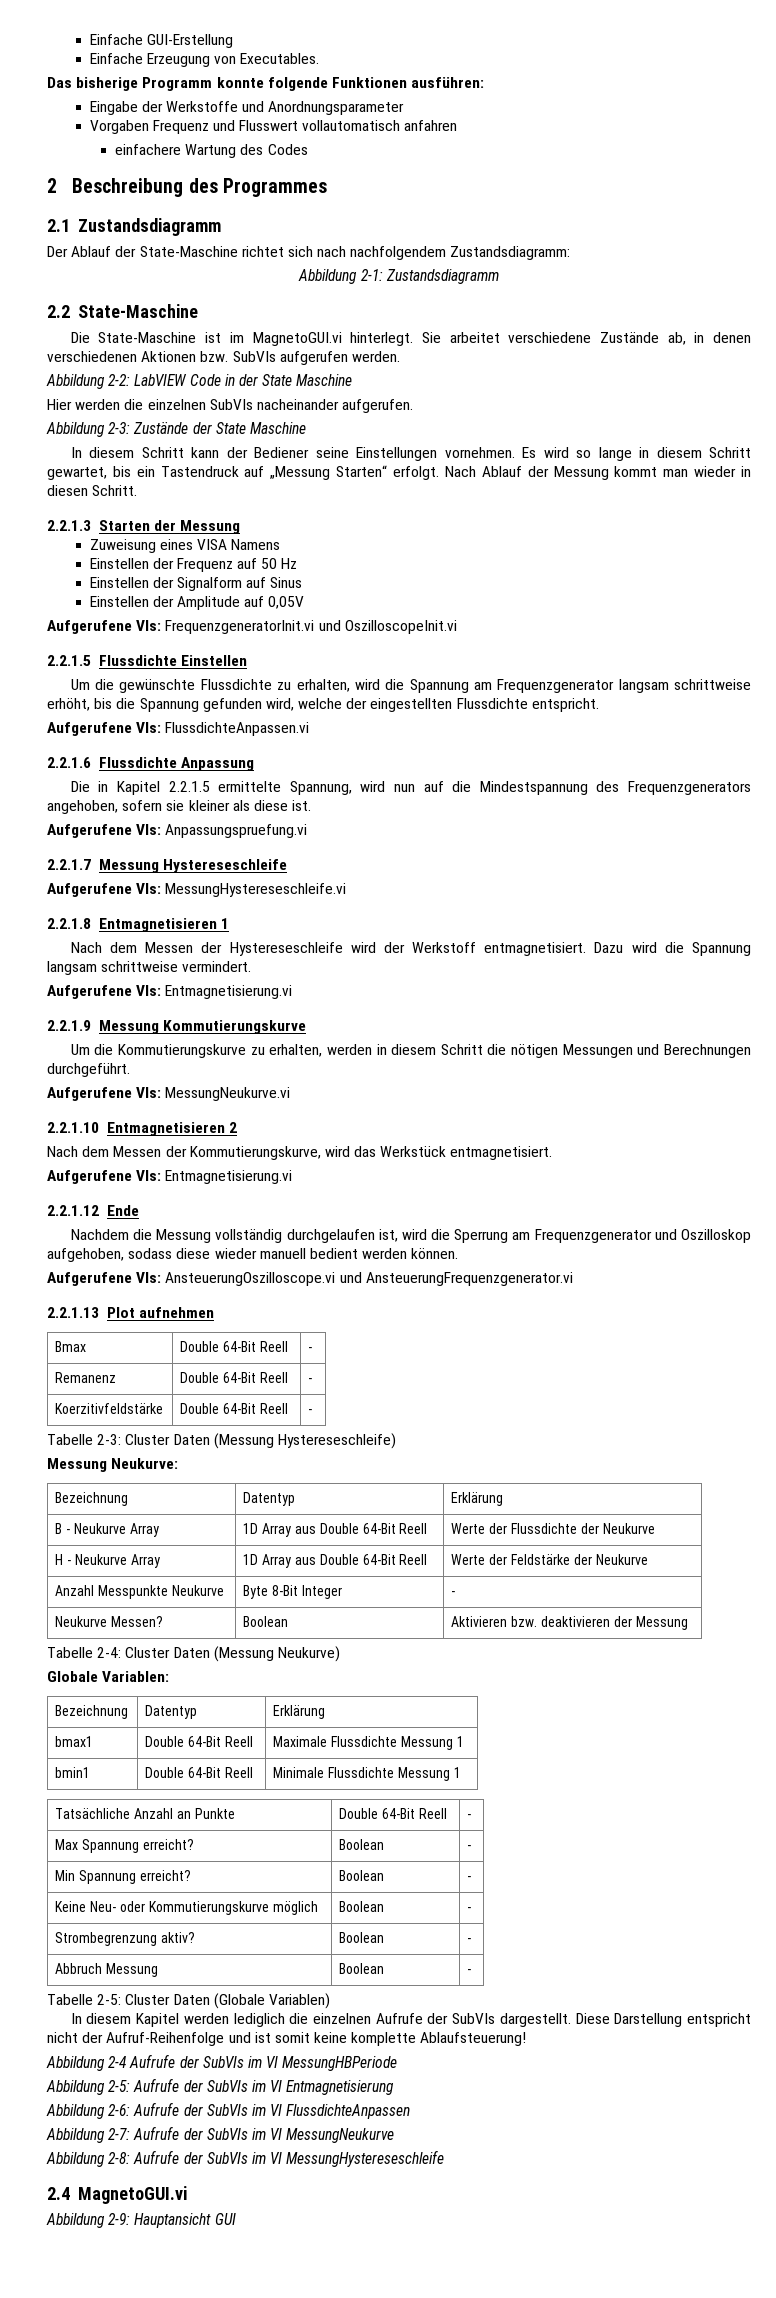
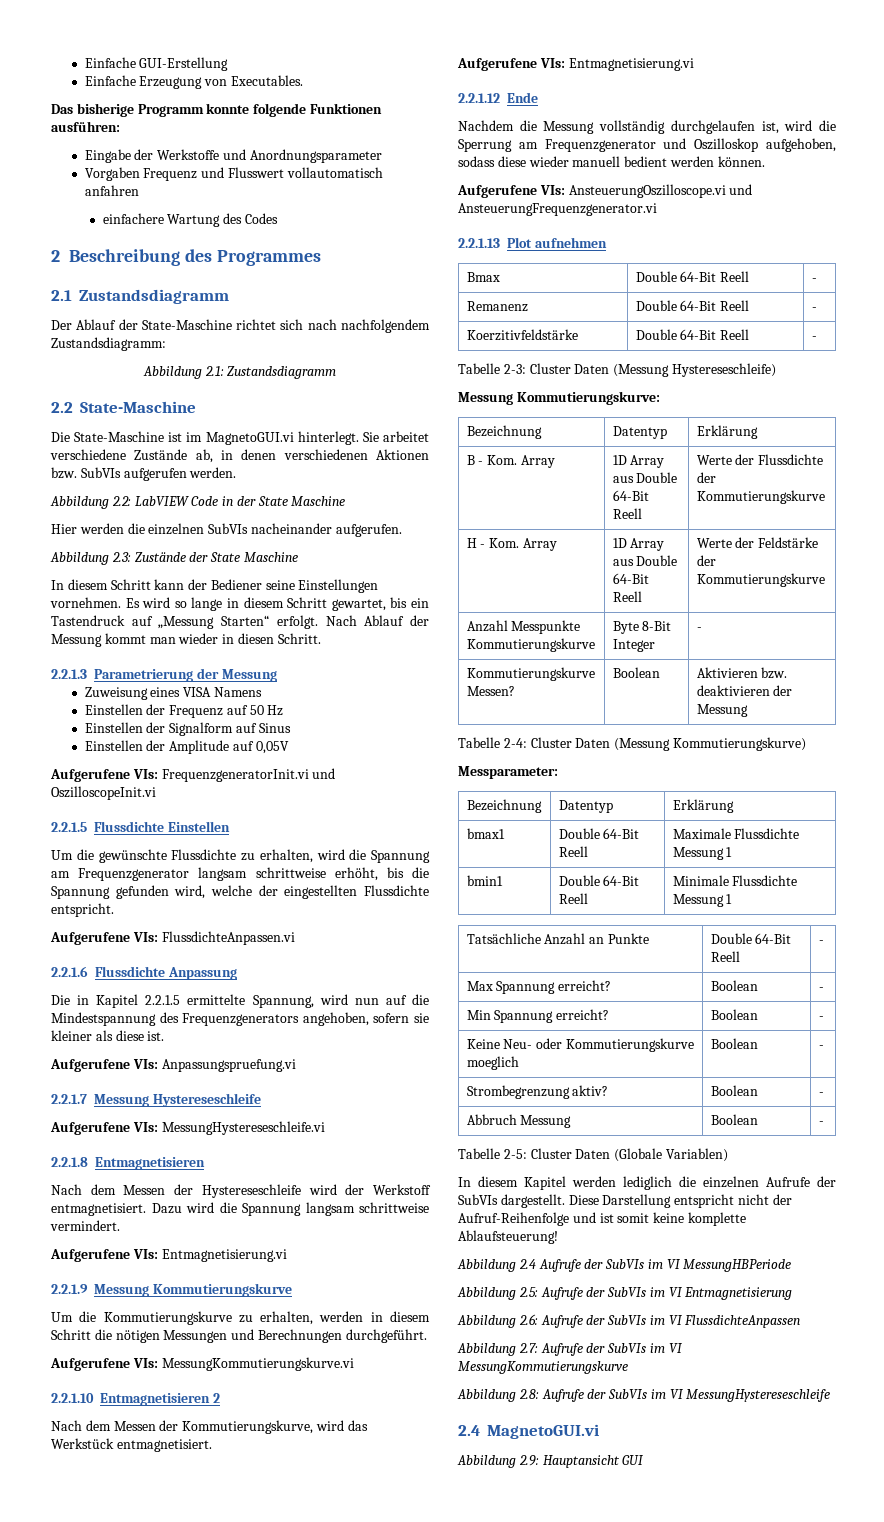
[360,269,383,281] 2-1: -> [204,366,224,376] 2.1:
[108,374,131,386] 2-2: -> [111,496,131,506] 2.2:
[108,422,131,434] 2-3: -> [111,552,131,562] 2.3:
[98,520,150,531] Starten -> [94,669,193,682] Parametrierung
[220,918,229,929] 1 -> (205, 1163) none
[165,1087,291,1101] MessungNeukurve.vi -> [161,1357,354,1371] MessungKommutierungskurve.vi
[111,1458,179,1469] Neukurve: -> [516,391,660,405] Kommutierungskurve:
[73,1523,126,1534] Neukurve -> [487,455,518,465] Kom.
[602,1523,655,1534] Neukurve -> [696,490,825,504] Kommutierungskurve
[74,1554,127,1565] Neukurve -> [489,538,520,548] Kom.
[595,1554,648,1565] Neukurve -> [696,573,825,587] Kommutierungskurve
[171,1585,224,1596] Neukurve -> [466,638,595,652] Kommutierungskurve
[55,1616,108,1627] Neukurve -> [466,667,595,681] Kommutierungskurve
[277,1646,340,1662] [47,1671,170,1682] Neukurve) // Globale Variablen: -> [672,737,806,751] [458,766,558,779] Kommutierungskurve) // Messparameter:
[272,1901,318,1915] möglich -> [466,1056,519,1070] moeglich
[108,2056,127,2068] 2-4 -> [518,1259,536,1269] 2.4
[108,2080,131,2092] 2-5: -> [518,1287,538,1297] 2.5:
[108,2104,131,2116] 2-6: -> [518,1314,538,1325] 2.6:
[108,2126,395,2143] [46,2152,131,2167] 2-7: Aufrufe der SubVIs im VI MessungNeukurve // Abbildung 2-8: -> [518,1343,683,1356] [458,1361,628,1374] [457,1389,539,1402] 2.7: Aufrufe der SubVIs im VI MessungKommutierungskurve // Abbildung 2.8:
[108,2213,131,2225] 2-9: -> [518,1455,539,1466] 2.9:

